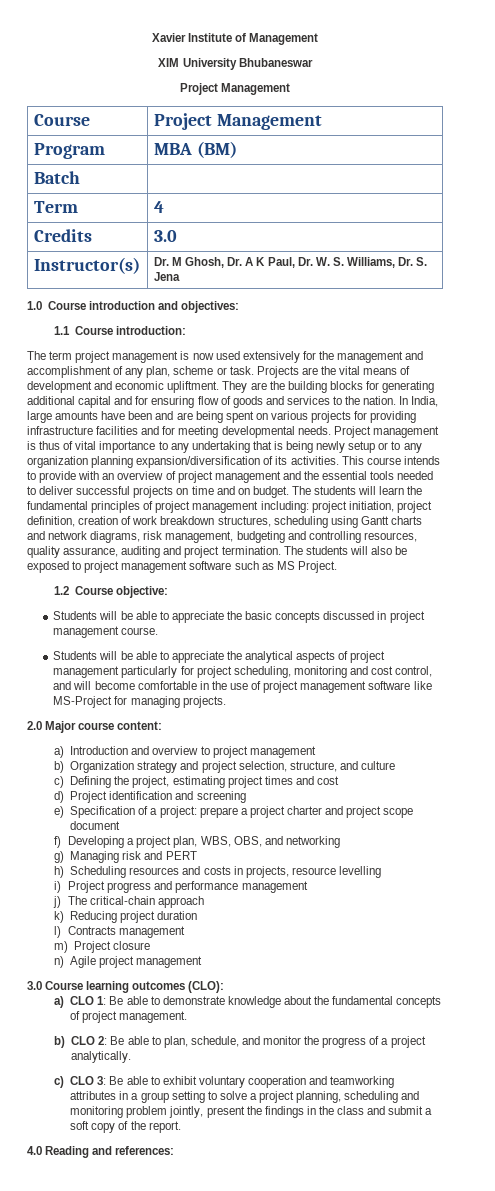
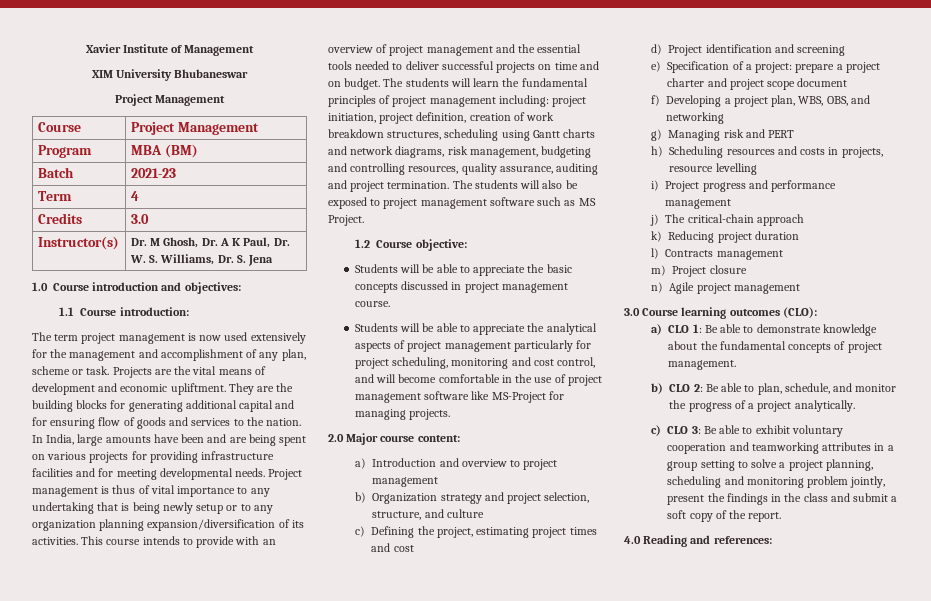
(80, 177) none -> [130,168,176,178] 2021-23

